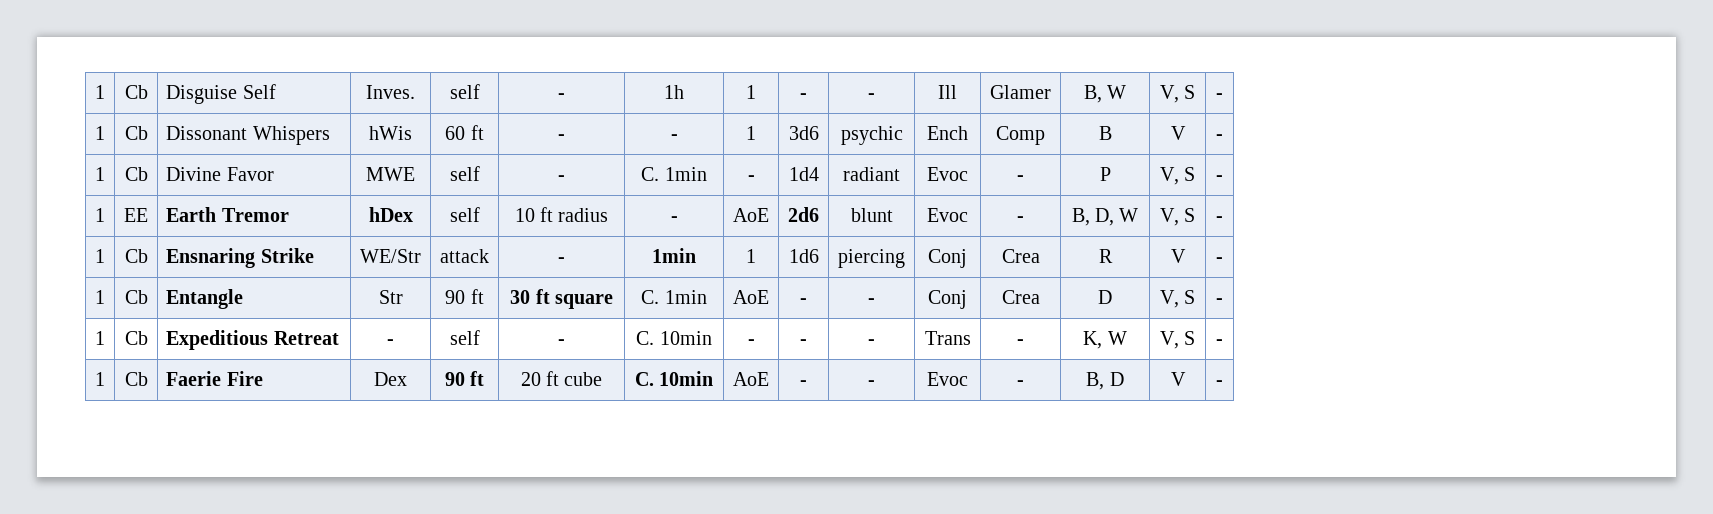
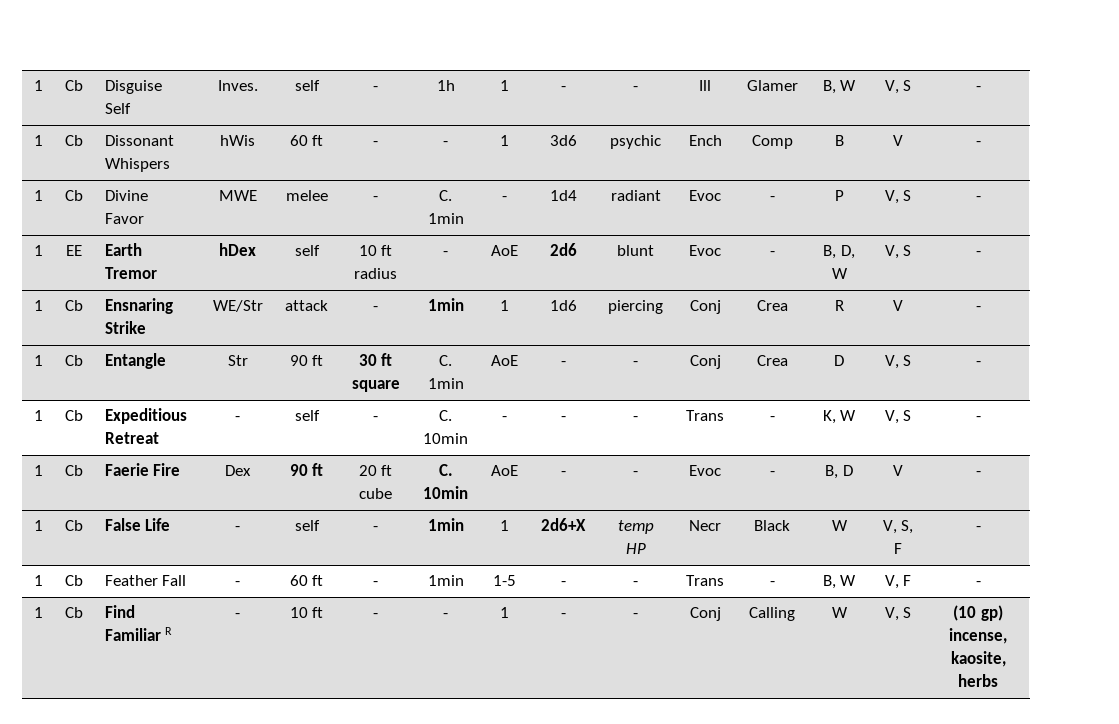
[449,166,480,181] self -> [285,190,328,201] melee
(1223, 383) none -> [33,520,43,531] [65,520,83,531] [104,518,171,531] [235,526,240,531] [294,520,320,531] [373,526,378,531] [427,518,464,531] [500,520,509,531] [541,518,586,531] [617,520,654,534] [625,543,646,554] [689,520,721,531] [754,520,790,531] [831,520,848,531] [882,520,914,534] [894,543,902,554] [975,526,981,531] [33,575,43,586] [65,575,83,586] [104,575,187,586] [235,581,240,586] [289,575,324,586] [373,581,378,586] [427,575,464,586] [493,575,516,586] [560,581,566,586] [633,581,638,586] [686,575,724,586] [769,581,775,586] [822,575,857,589] [884,575,912,589] [975,581,981,586] [33,607,43,618] [65,607,83,618] [104,605,135,618] [104,627,173,641] [235,613,240,618] [289,607,324,618] [373,613,378,618] [443,613,448,618] [500,607,509,618] [560,613,566,618] [633,613,638,618] [689,607,721,621] [749,607,795,621] [831,607,848,618] [884,607,912,621] [953,605,1003,621] [949,628,1007,644] [950,651,1006,667] [958,674,998,687] // 1 | Cb | False Life | - | self | - | 1min | 1 | 2d6+X | temp HP | Necr | Black | W | V, S, F | - // 1 | Cb | Feather Fall | - | 60 ft | - | 1min | 1-5 | - | - | Trans | - | B, W | V, F | - // 1 | Cb | Find Familiar R | - | 10 ft | - | - | 1 | - | - | Conj | Calling | W | V, S | (10 gp) incense, kaosite, herbs

